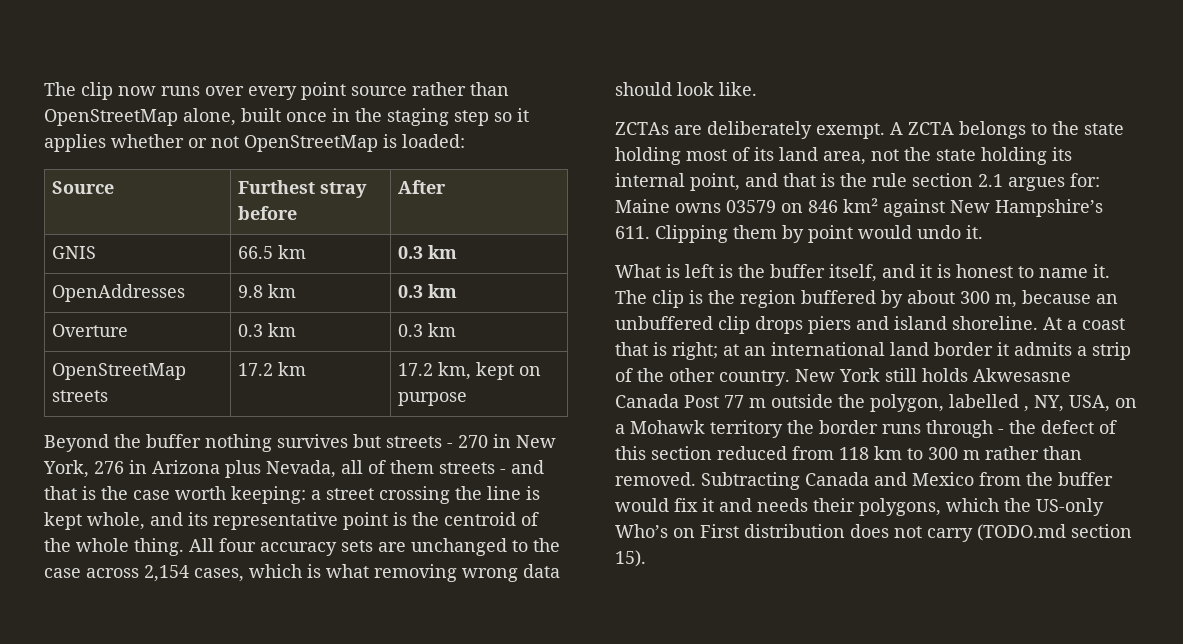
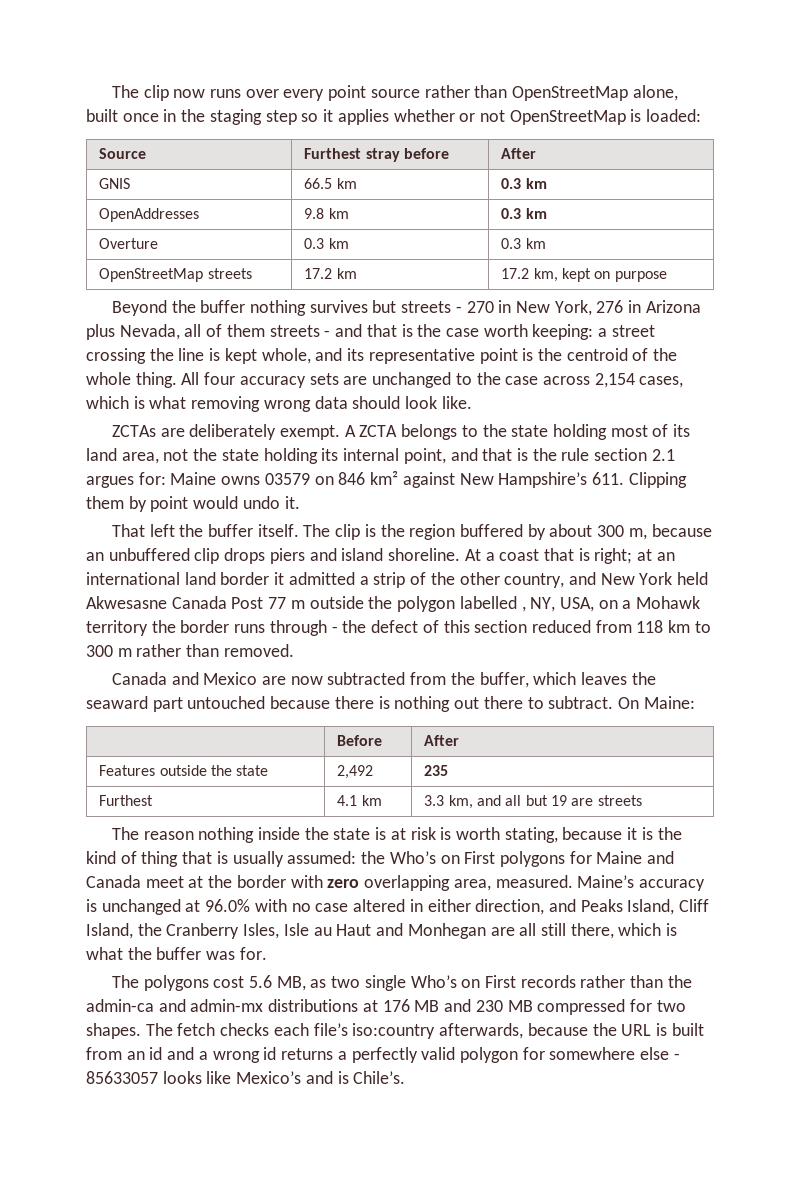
[615,264,1110,282] What is left is the buffer itself, and it is honest to name it. -> [111,524,299,537] That left the buffer itself.
[1014,342,1072,356] admits -> [288,572,355,585] admitted
[719,368,968,386] country. New York still holds -> [504,572,709,588] country, and New York held
[870,394,944,412] polygon, -> [397,596,456,612] polygon
[701,472,800,490] Subtracting -> (294, 650) //
[979,472,1113,486] [615,498,1104,516] [615,524,1132,542] [615,550,646,567] from the buffer would fix it and needs their polygons, which the US-only Who’s on First distribution does not carry (TODO.md section 15). -> [261,672,656,688] [86,696,695,712] [337,735,383,746] [424,735,460,746] [99,765,269,776] [337,765,374,779] [424,765,449,776] [99,795,154,806] [337,795,382,806] [424,795,642,809] [111,827,682,843] [86,851,675,867] [86,875,705,891] [86,899,710,915] [86,923,678,939] [86,947,267,960] [111,975,692,991] [86,999,686,1015] [86,1023,704,1039] [86,1047,680,1063] [86,1071,406,1084] are now subtracted from the buffer, which leaves the seaward part untouched because there is nothing out there to subtract. On Maine: // | Before | After // Features outside the state | 2,492 | 235 // Furthest | 4.1 km | 3.3 km, and all but 19 are streets // The reason nothing inside the state is at risk is worth stating, because it is the kind of thing that is usually assumed: the Who’s on First polygons for Maine and Canada meet at the border with zero overlapping area, measured. Maine’s accuracy is unchanged at 96.0% with no case altered in either direction, and Peaks Island, Cliff Island, the Cranberry Isles, Isle au Haut and Monhegan are all still there, which is what the buffer was for. // The polygons cost 5.6 MB, as two single Who’s on First records rather than the admin-ca and admin-mx distributions at 176 MB and 230 MB compressed for two shapes. The fetch checks each file’s iso:country afterwards, because the URL is built from an id and a wrong id returns a perfectly valid polygon for somewhere else - 85633057 looks like Mexico’s and is Chile’s.

